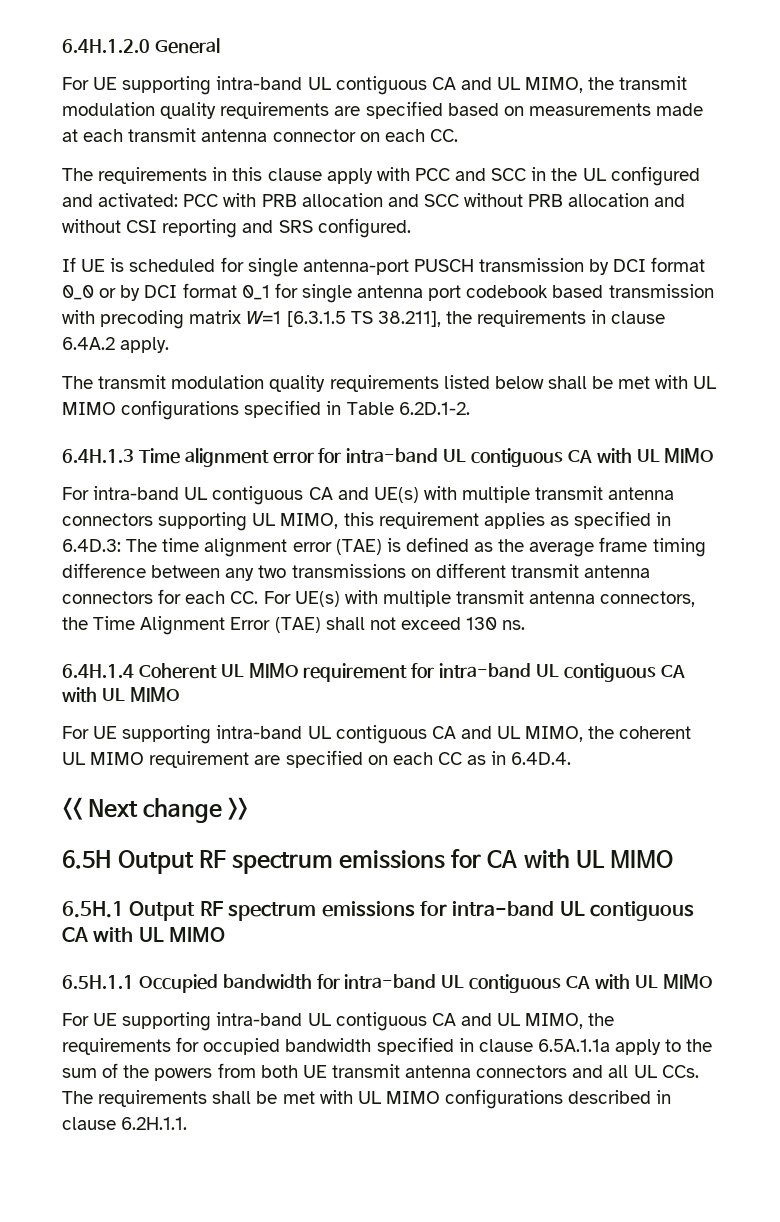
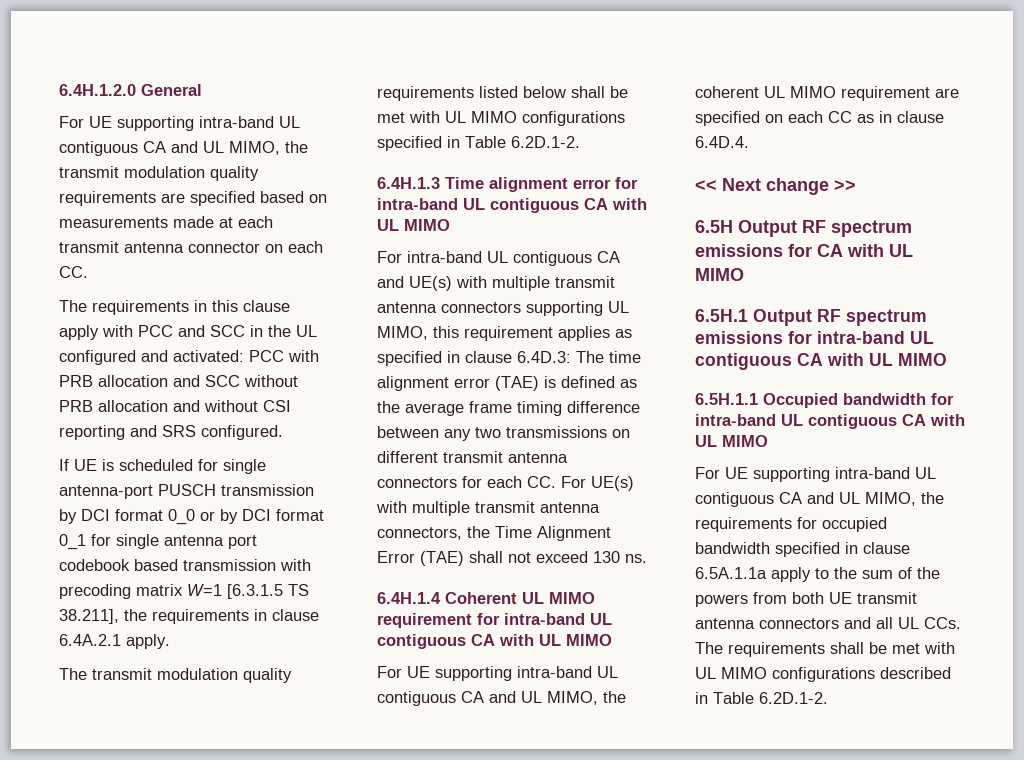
[62,337,115,350] 6.4A.2 -> [59,634,121,646] 6.4A.2.1
(672, 519) none -> [465,351,512,363] clause
(507, 758) none -> [897,111,944,123] clause
[62,1117,188,1130] clause 6.2H.1.1. -> [713,692,828,704] Table 6.2D.1-2.

